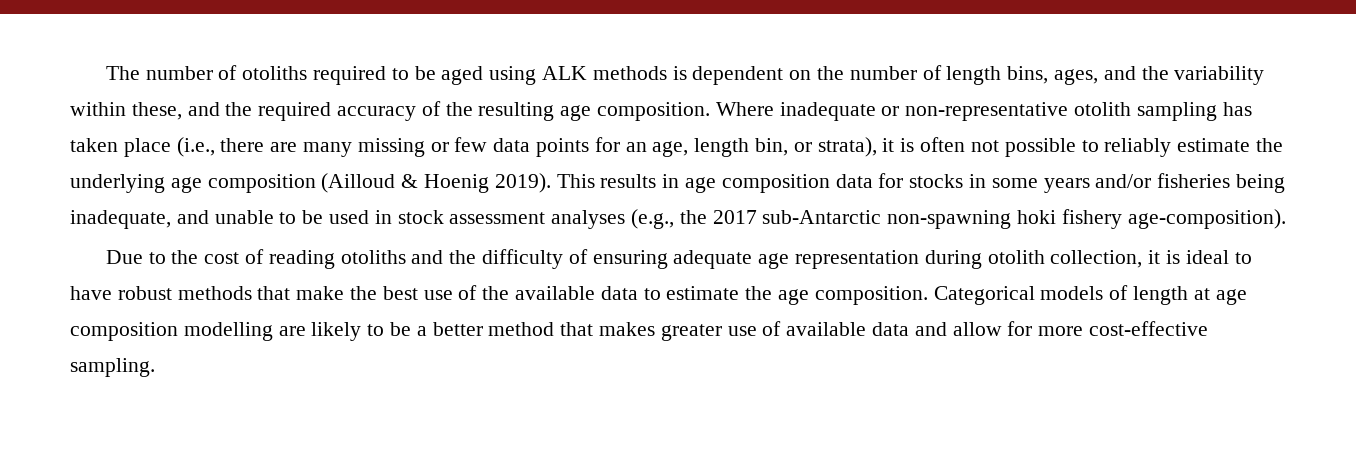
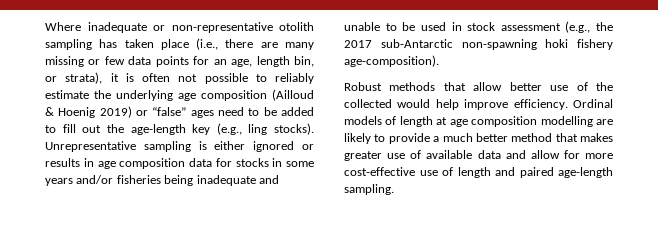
[105,65,1265,85] [70,101,711,121] The number of otoliths required to be aged using ALK methods is dependent on the number of length bins, ages, and the variability within these, and the required accuracy of the resulting age composition. -> (45, 26) none
[494,173,595,193] 2019). This -> [99,106,314,118] [45,123,314,135] [45,141,315,152] 2019) or “false” ages need to be added to fill out the age-length key (e.g., ling stocks). Unrepresentative sampling is either ignored or
[70,210,171,229] inadequate, -> [196,175,256,186] inadequate
[551,210,626,229] analyses -> (561, 27) none
[105,249,1252,269] [70,285,1035,305] Due to the cost of reading otoliths and the difficulty of ensuring adequate age representation during otolith collection, it is ideal to have robust methods that make the best use of the available data to estimate the age composition. Categorical -> [344,82,613,91] [344,99,613,110] Robust methods that allow better use of the collected would help improve efficiency. Ordinal
[390,322,427,336] be a -> [388,133,473,144] provide a much
(1209, 328) none -> [419,167,613,178] use of length and paired age-length

